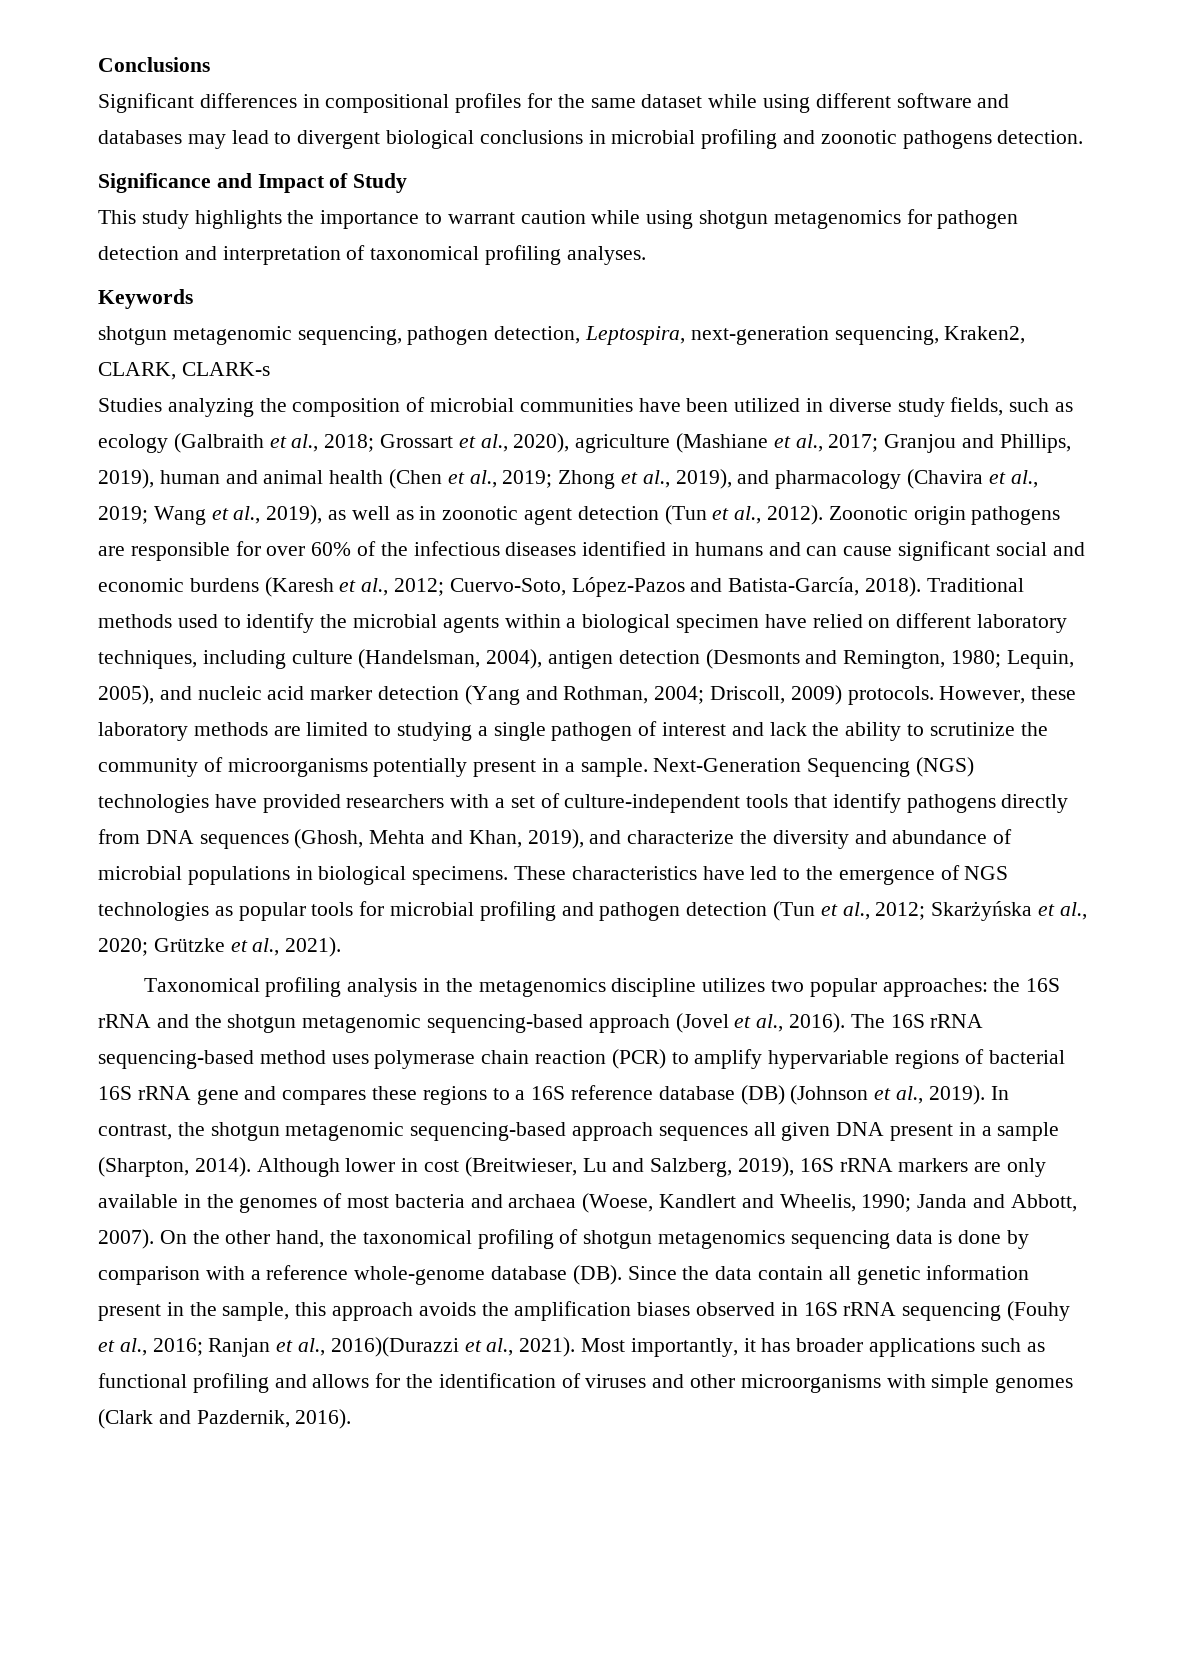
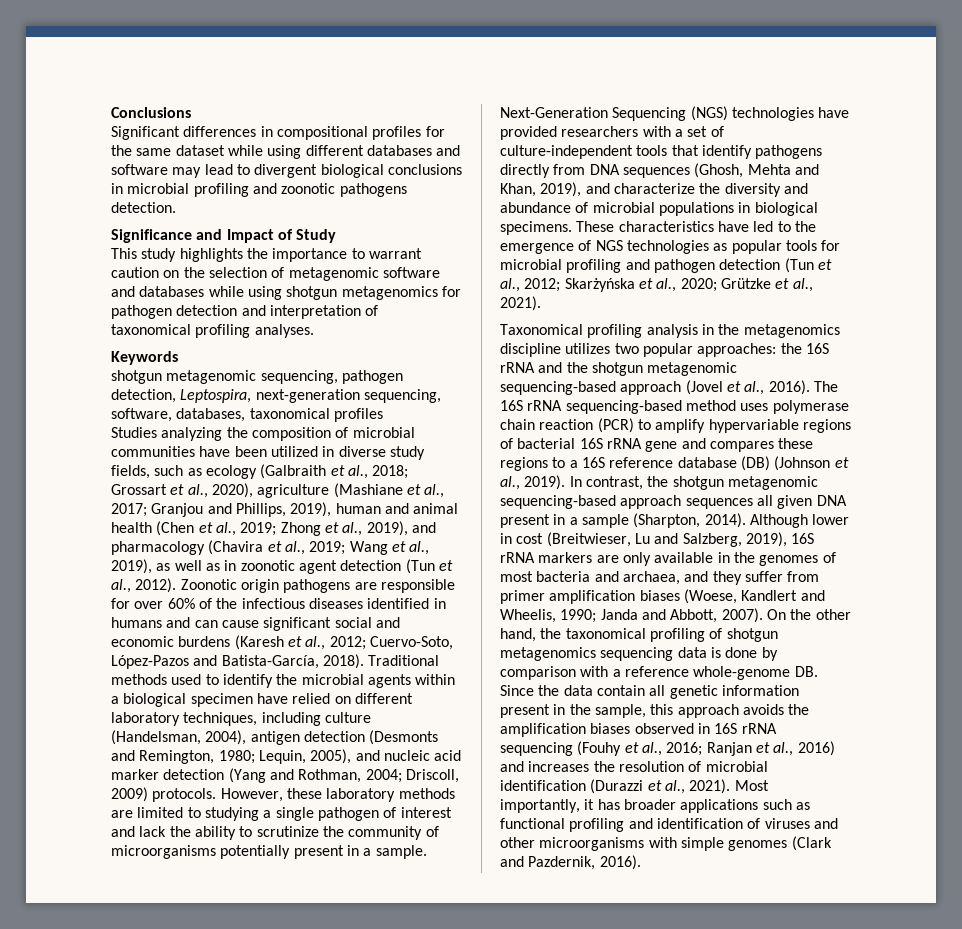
[896,93,1010,108] [98,130,182,144] software and databases -> [366,145,461,156] [111,164,168,175] databases and software
(586, 217) none -> [163,267,440,281] [111,286,205,297] on the selection of metagenomic software and databases
[944,326,1026,344] [98,362,270,380] Kraken2, CLARK, CLARK-s -> [111,408,383,422] software, databases, taxonomical profiles
[508,1194,577,1208] archaea -> [622,571,820,585] [500,590,680,604] archaea, and they suffer from primer amplification biases
[491,1265,622,1285] database (DB). -> [794,666,818,677] DB.
[330,1337,459,1357] 2016)(Durazzi -> [797,741,835,756] [500,761,768,772] [500,779,644,794] 2016) and increases the resolution of microbial identification (Durazzi
[312,1373,434,1388] allows for the -> (653, 823) none

